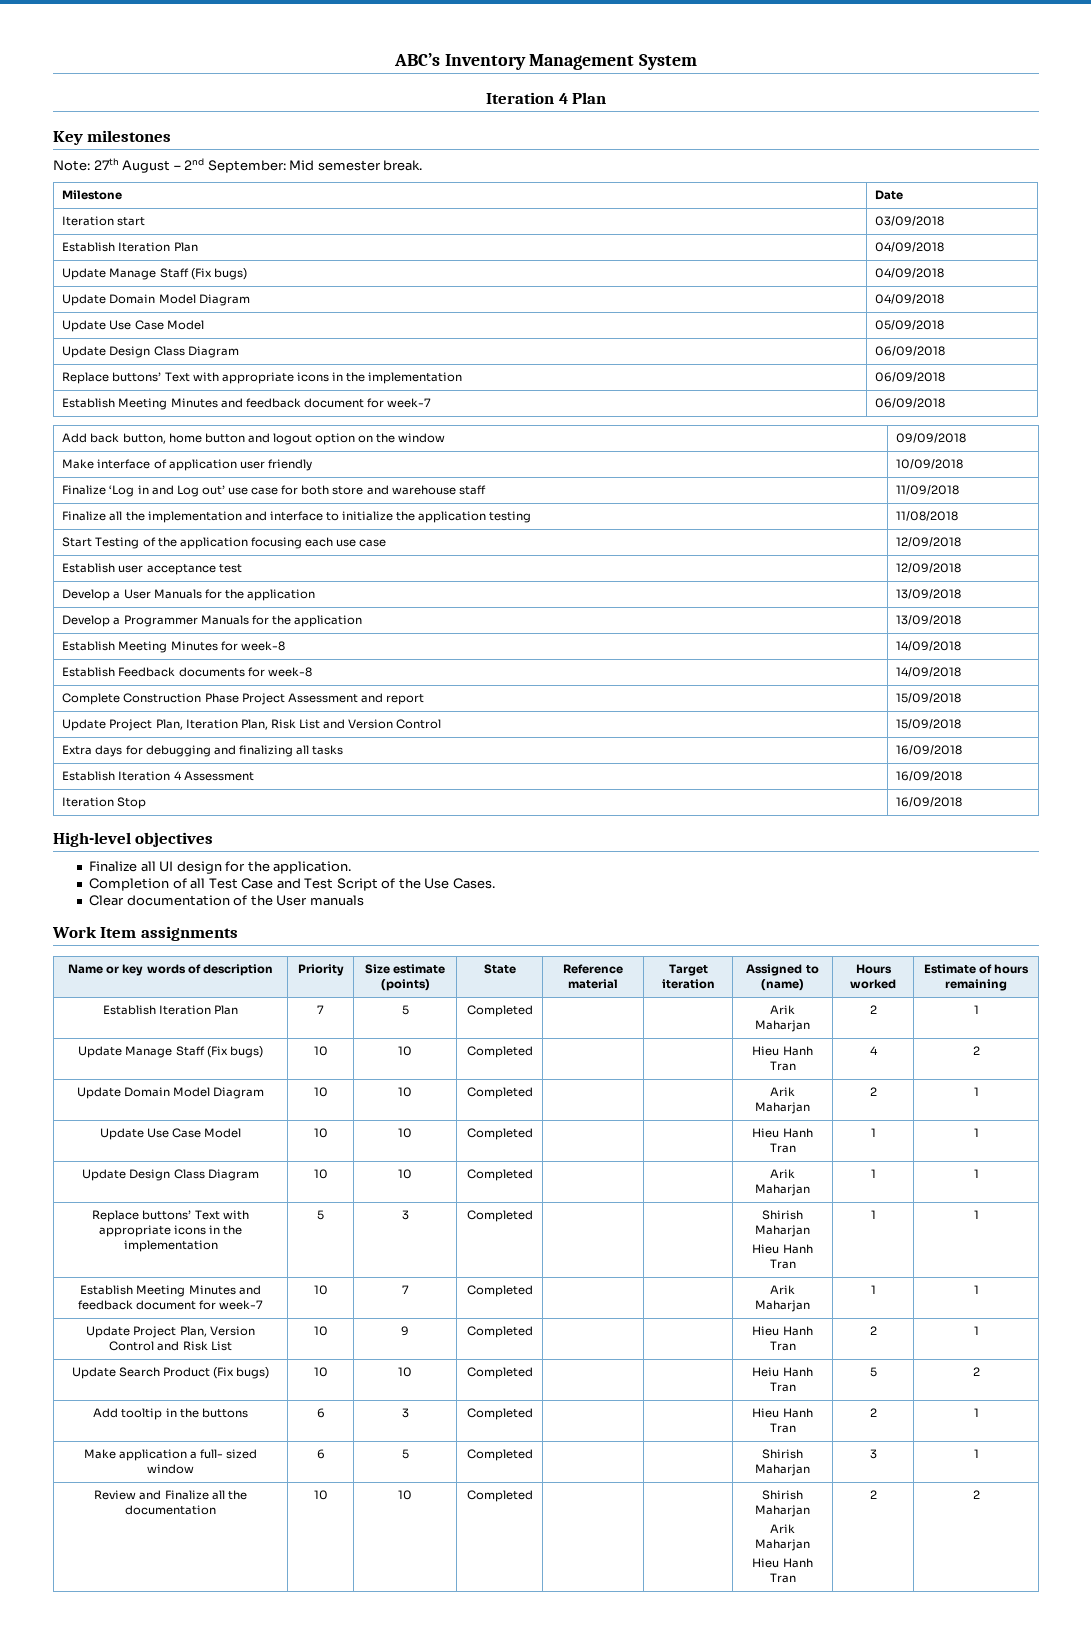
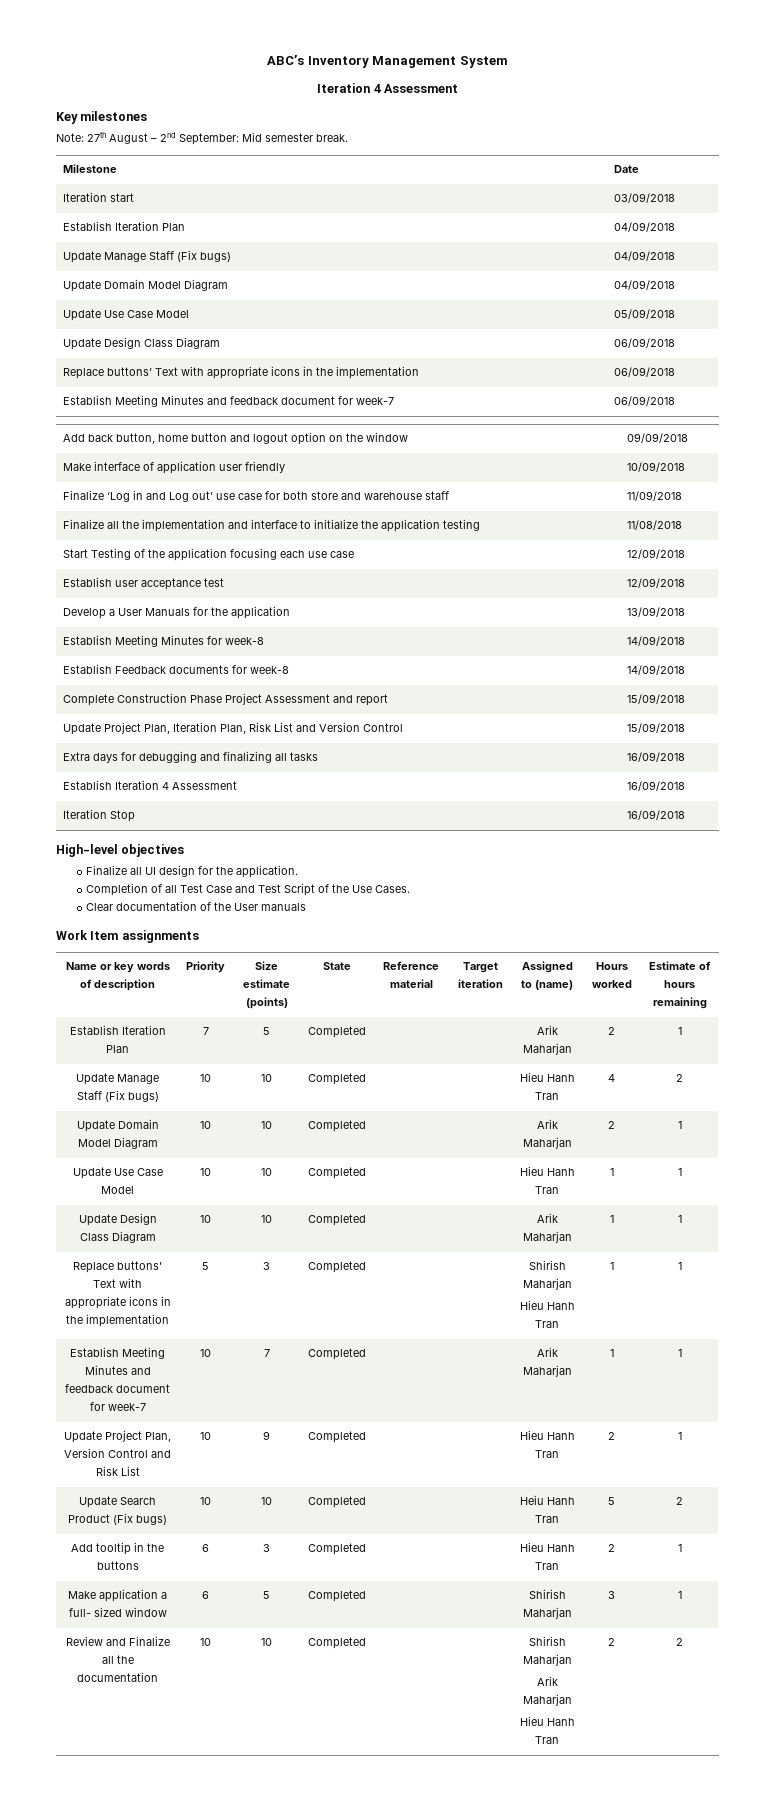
[571,92,606,104] Plan -> [383,84,458,93] Assessment
[62,615,362,627] [896,615,962,625] // Develop a Programmer Manuals for the application | 13/09/2018 -> (685, 612) none

